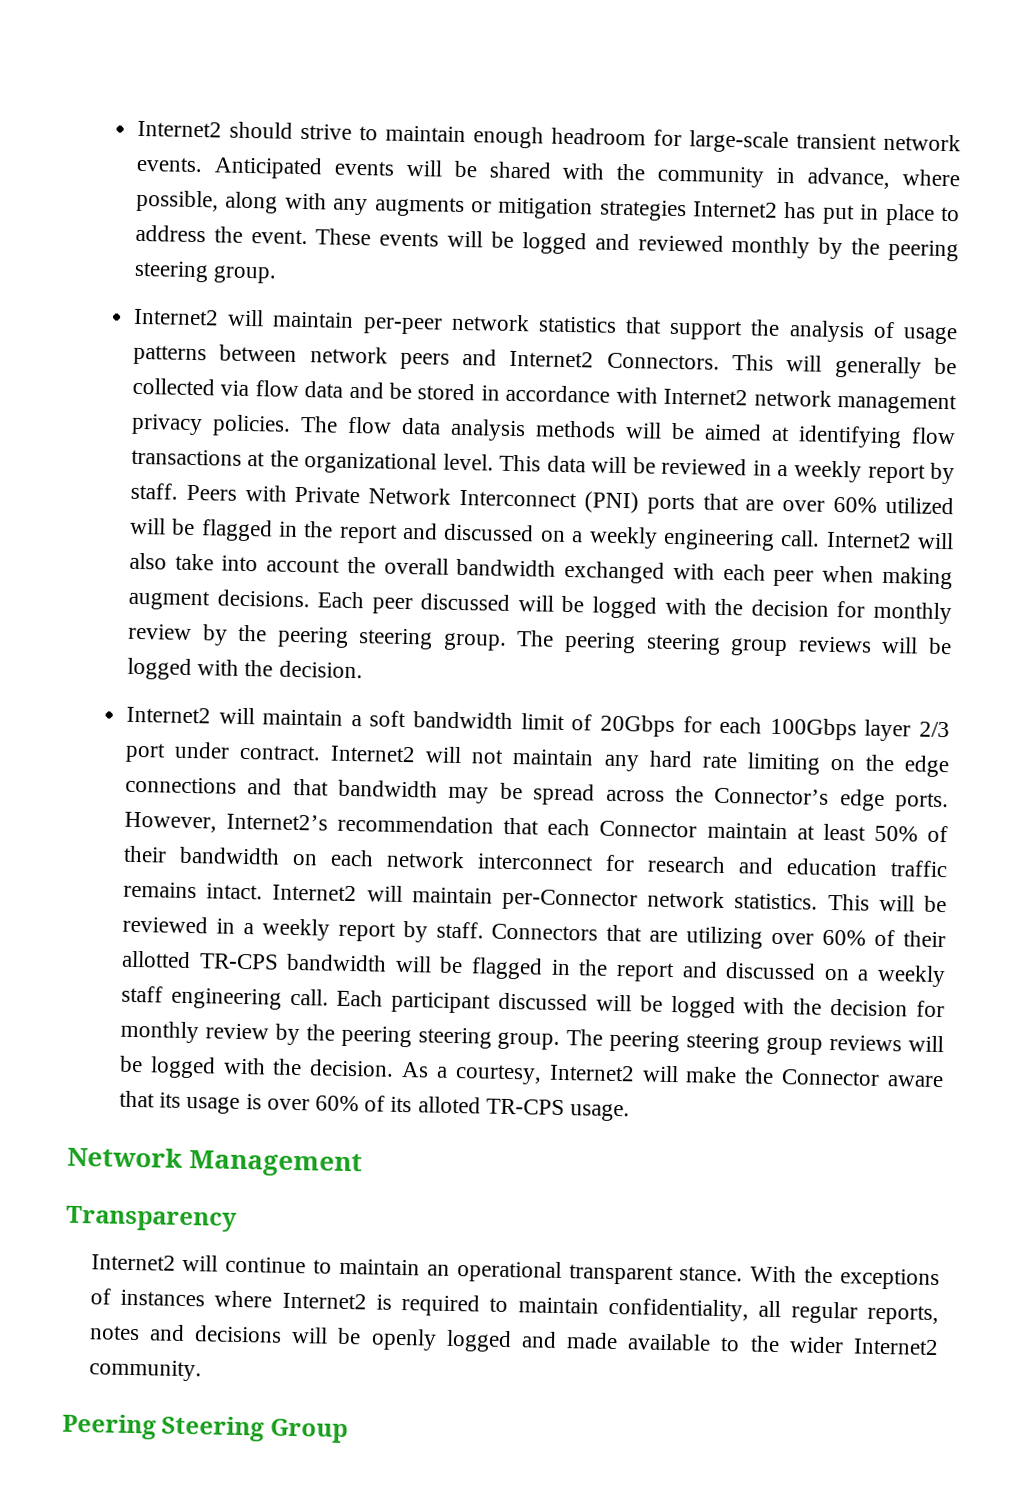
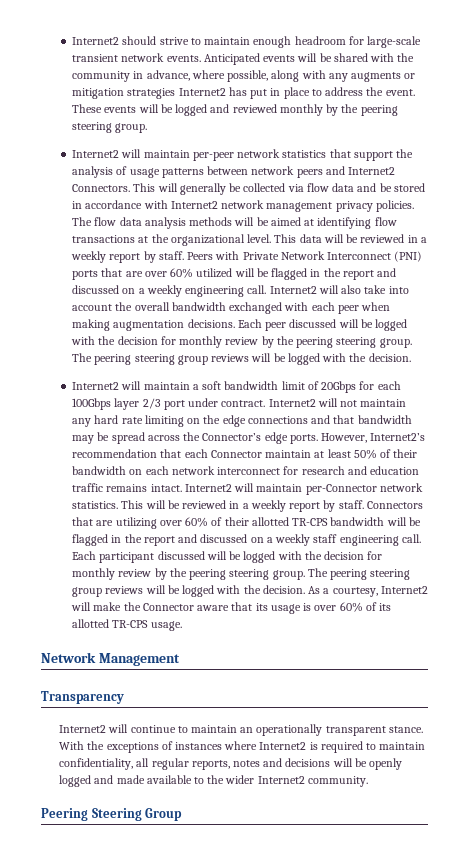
[127,589,210,611] augment -> [113,320,185,331] augmentation
[417,1096,481,1114] alloted -> [72,619,110,628] allotted
[456,1260,562,1284] operational -> [256,724,323,736] operationally

